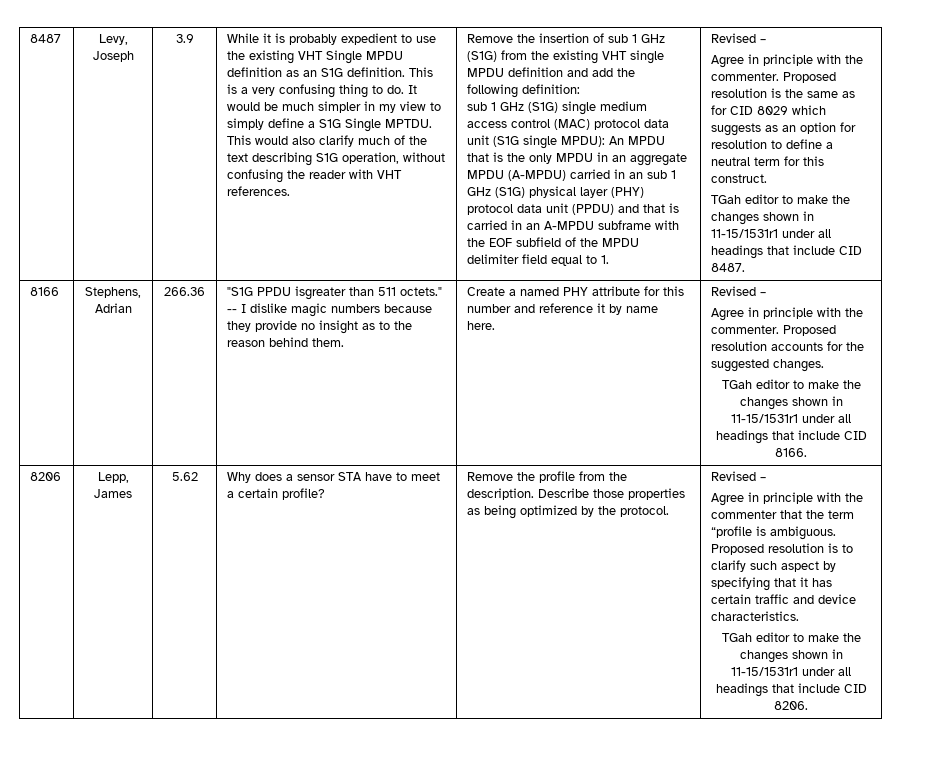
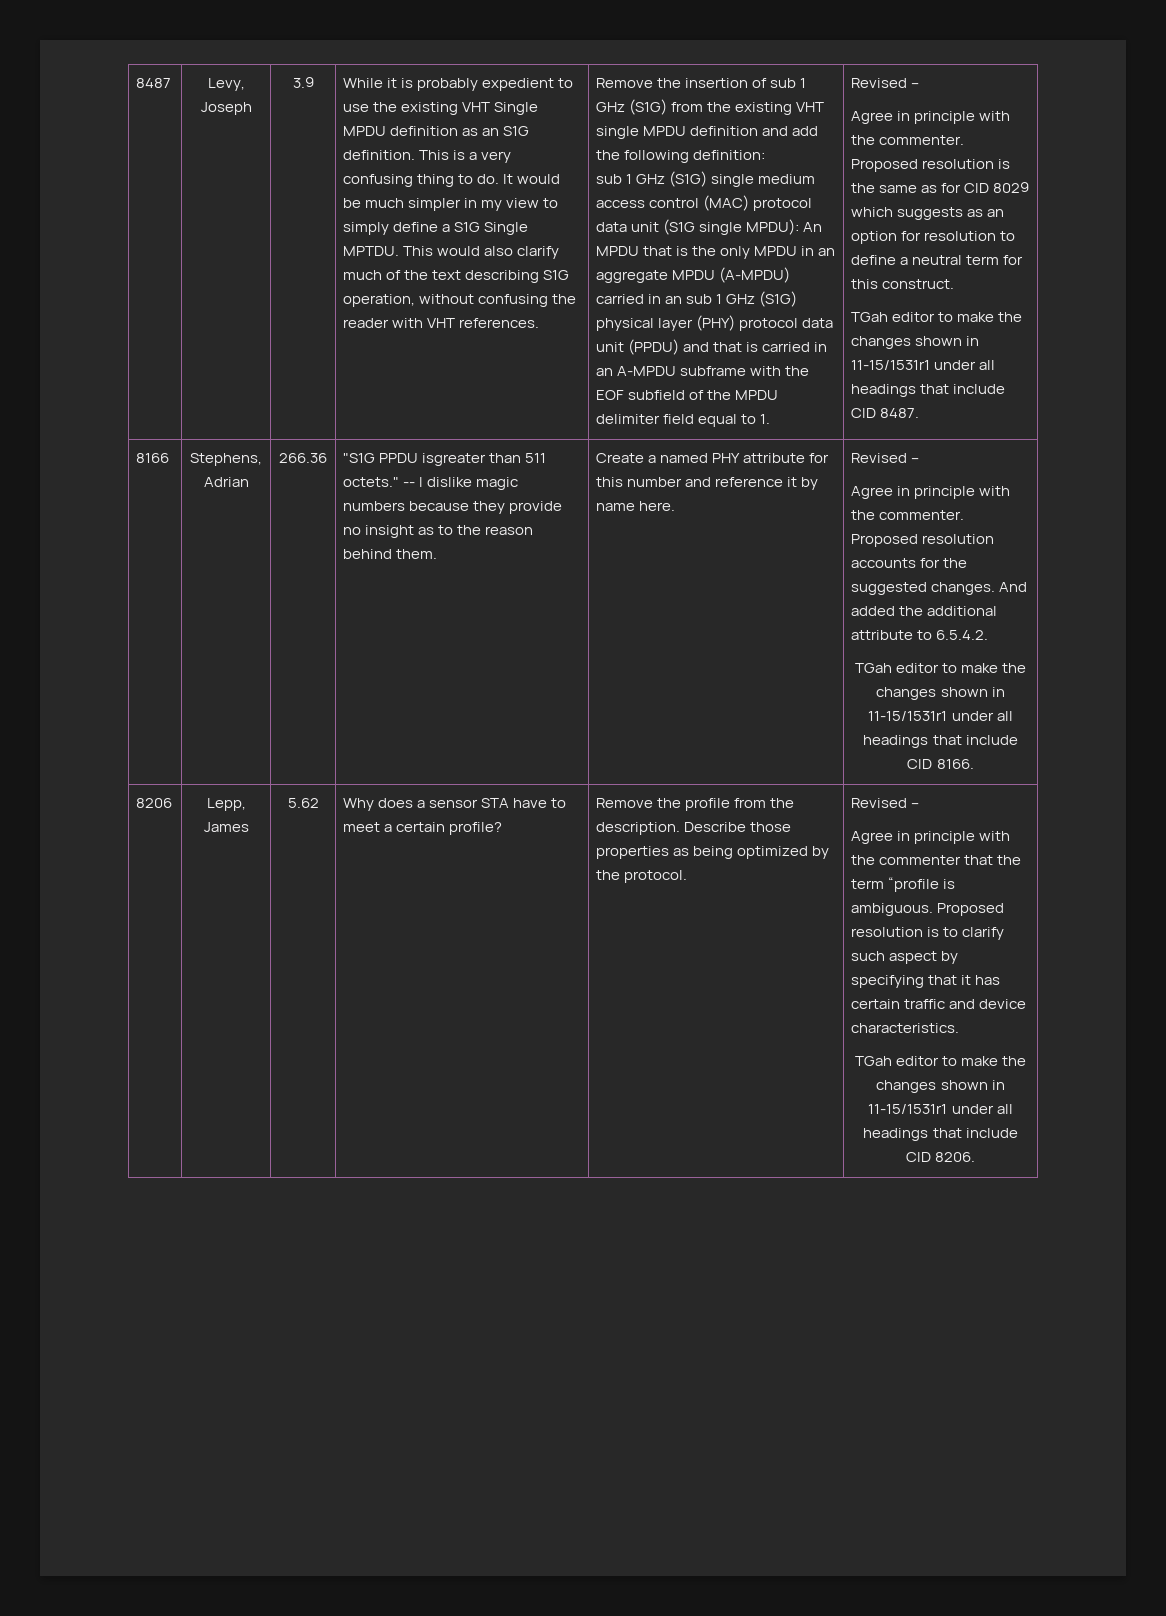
(825, 365) none -> [999,582,1028,592] [851,606,998,616] [851,630,989,640] And added the additional attribute to 6.5.4.2.

